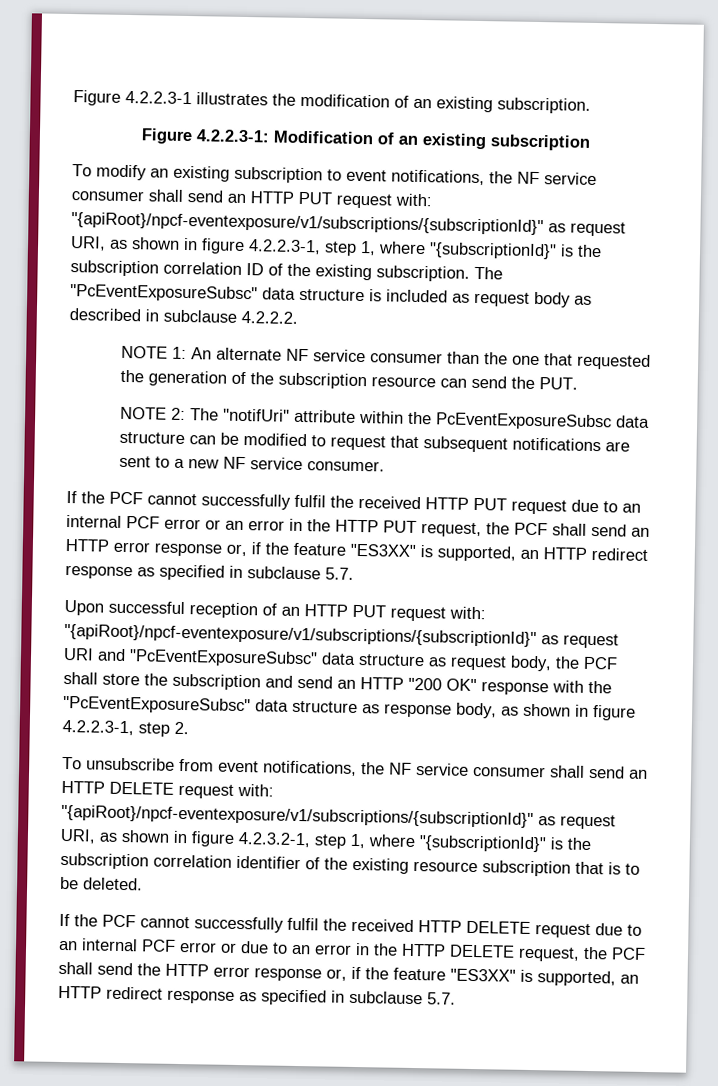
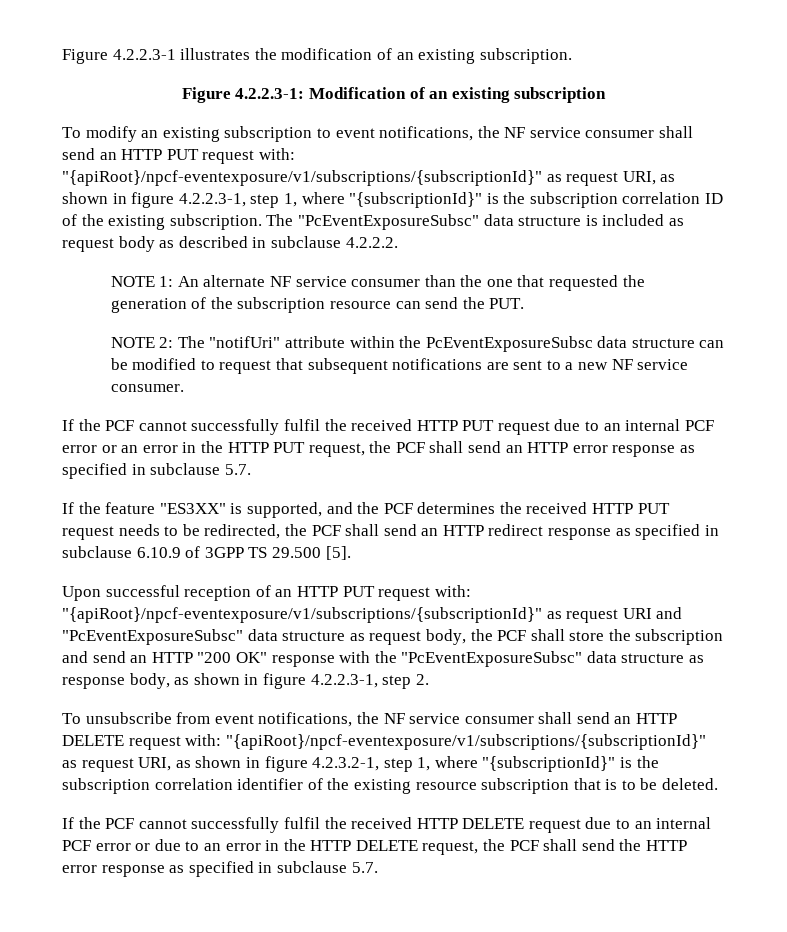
[226,542,648,562] [65,564,354,581] or, if the feature "ES3XX" is supported, an HTTP redirect response as specified in subclause 5.7. -> [680,445,696,453] [62,463,251,479] [62,502,670,518] [62,524,719,540] [62,546,351,560] as specified in subclause 5.7. // If the feature "ES3XX" is supported, and the PCF determines the received HTTP PUT request needs to be redirected, the PCF shall send an HTTP redirect response as specified in subclause 6.10.9 of 3GPP TS 29.500 [5].
[326,966,639,987] [58,985,235,1004] or, if the feature "ES3XX" is supported, an HTTP redirect response -> (165, 871) none

